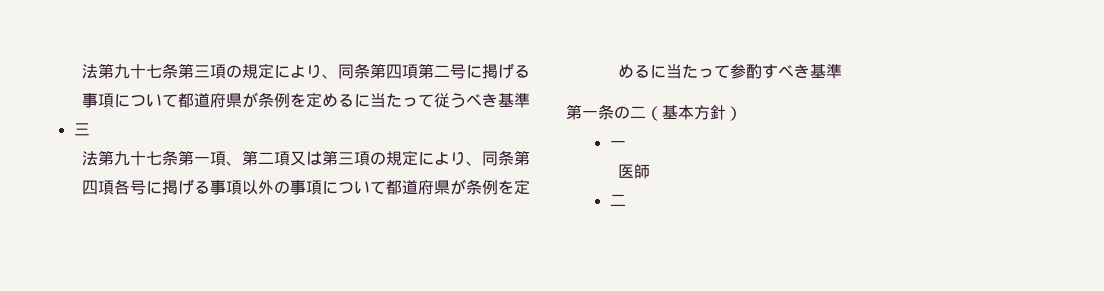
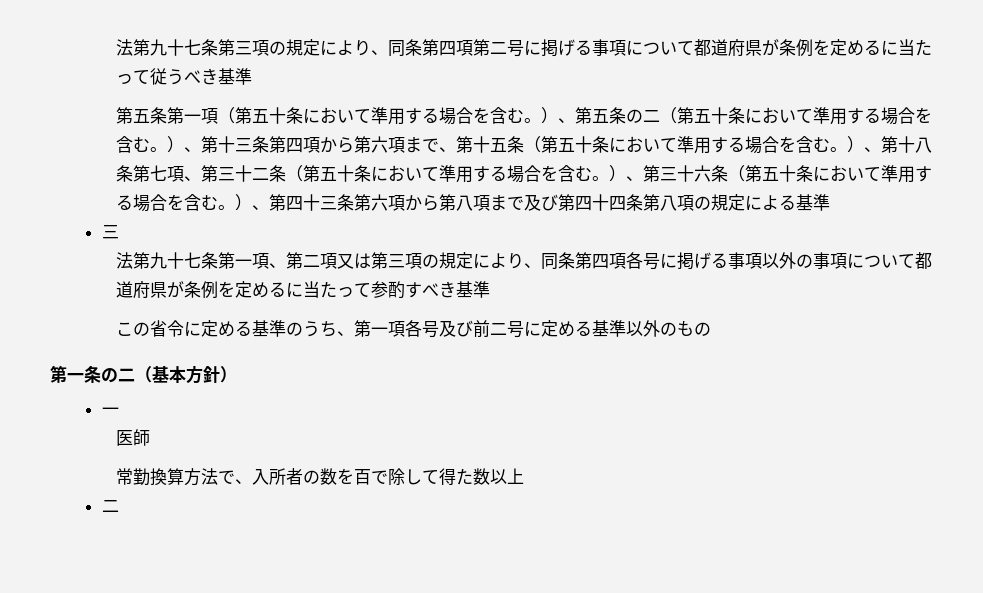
(530, 100) none -> [115,107,932,125] [115,136,932,154] [115,165,932,183] [115,194,830,212] // 第五条第一項（第五十条において準用する場合を含む。）、第五条の二（第五十条において準用する場合を含む。）、第十三条第四項から第六項まで、第十五条（第五十条において準用する場合を含む。）、第十八条第七項、第三十二条（第五十条において準用する場合を含む。）、第三十六条（第五十条において準用する場合を含む。）、第四十三条第六項から第八項まで及び第四十四条第八項の規定による基準
(842, 71) none -> [115,320,711,338] // この省令に定める基準のうち、第一項各号及び前二号に定める基準以外のもの
(650, 171) none -> [115,468,524,486] // 常勤換算方法で、入所者の数を百で除して得た数以上

